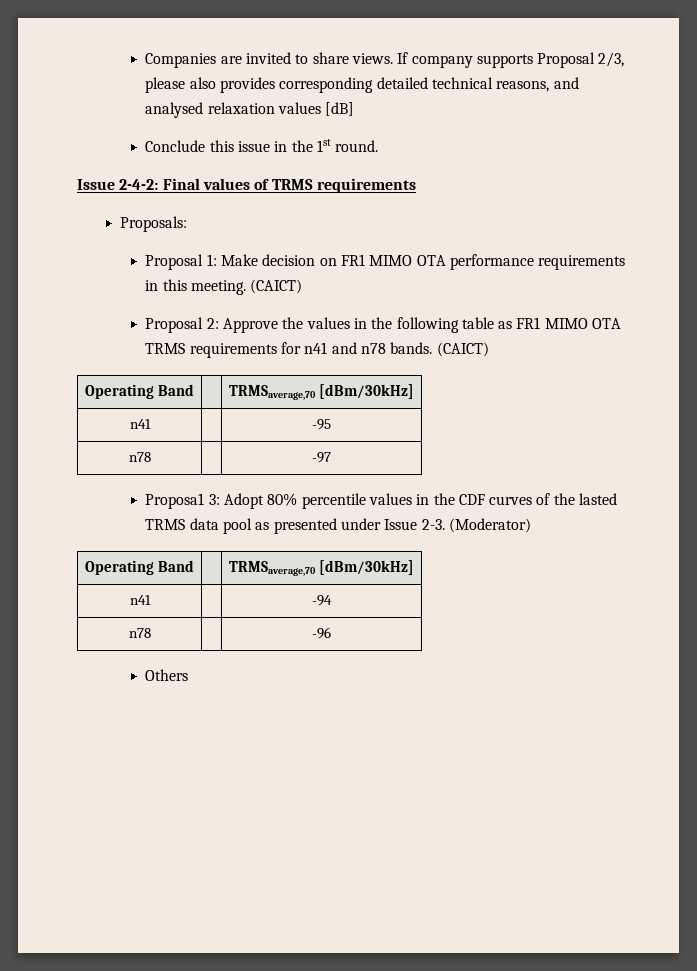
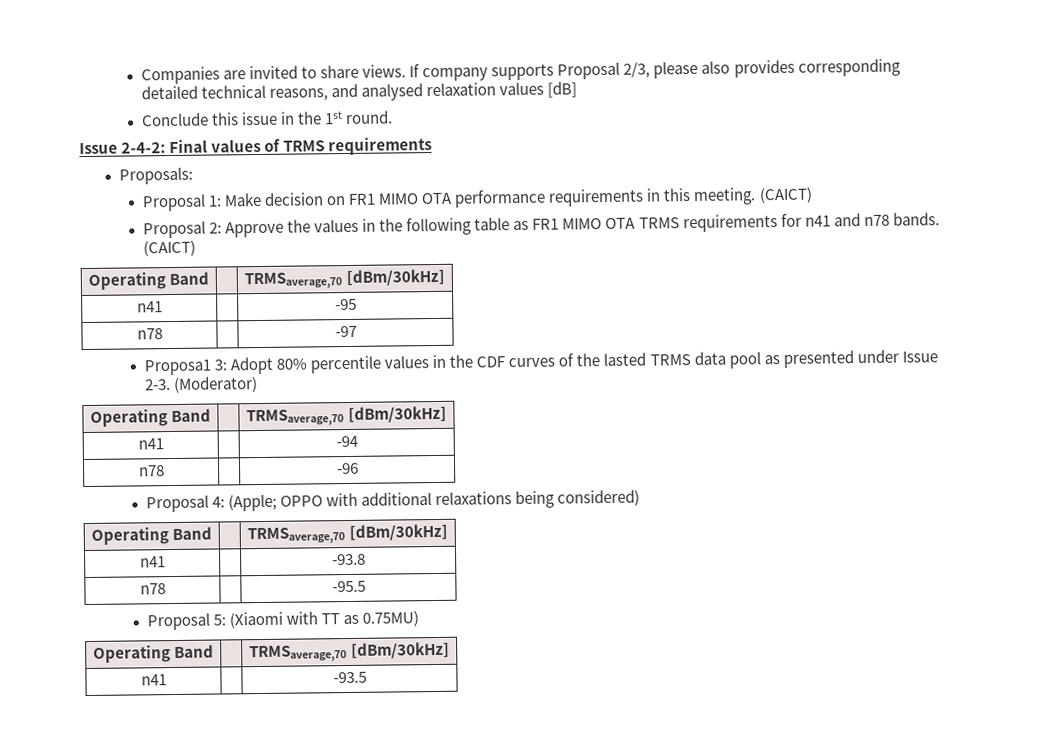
[145,669,189,681] Others -> [145,489,641,513] [90,526,213,545] [247,523,448,545] [139,556,166,568] [331,553,366,566] [139,583,166,595] [331,580,366,593] [146,610,420,631] [92,644,215,663] [249,641,450,663] [140,674,167,686] [332,671,367,684] Proposal 4: (Apple; OPPO with additional relaxations being considered) // Operating Band | | TRMSaverage,70 [dBm/30kHz] // n41 | | -93.8 // n78 | | -95.5 // Proposal 5: (Xiaomi with TT as 0.75MU) // Operating Band | | TRMSaverage,70 [dBm/30kHz] // n41 | | -93.5

